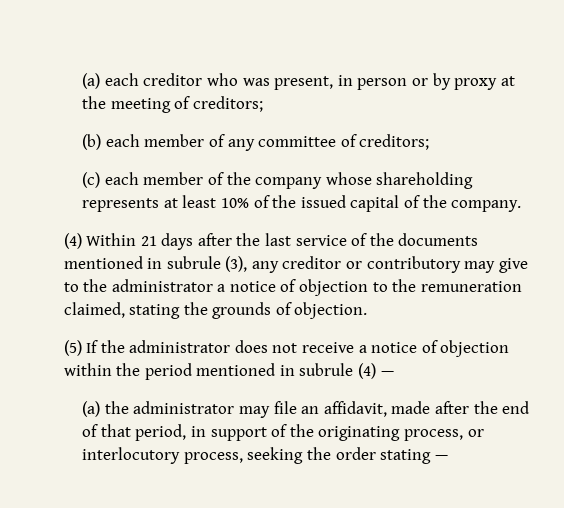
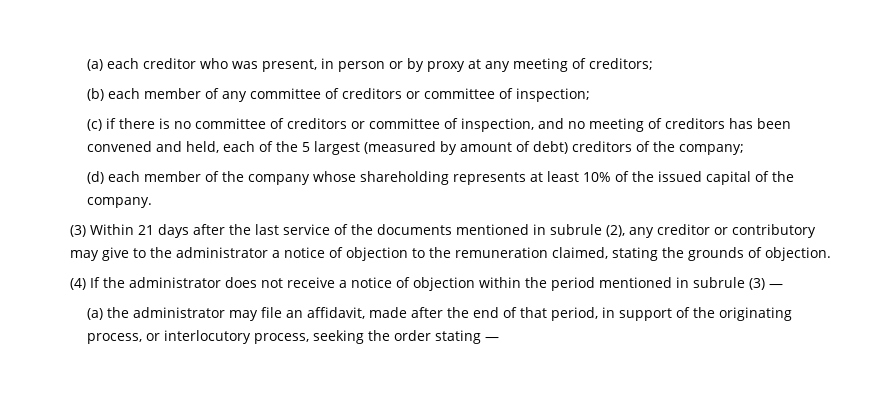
[82,96,107,109] the -> [484,61,510,72] any
[359,134,430,150] [82,172,101,188] creditors; // (c) -> [341,88,590,102] [86,118,791,132] [86,141,744,155] [86,171,104,184] creditors or committee of inspection; // (c) if there is no committee of creditors or committee of inspection, and no meeting of creditors has been convened and held, each of the 5 largest (measured by amount of debt) creditors of the company; // (d)
[63,233,82,249] (4) -> [69,225,86,237] (3)
[225,256,248,272] (3), -> [605,225,625,237] (2),
[63,340,82,356] (5) -> [69,278,86,290] (4)
[358,363,377,379] (4) -> [748,278,765,290] (3)

